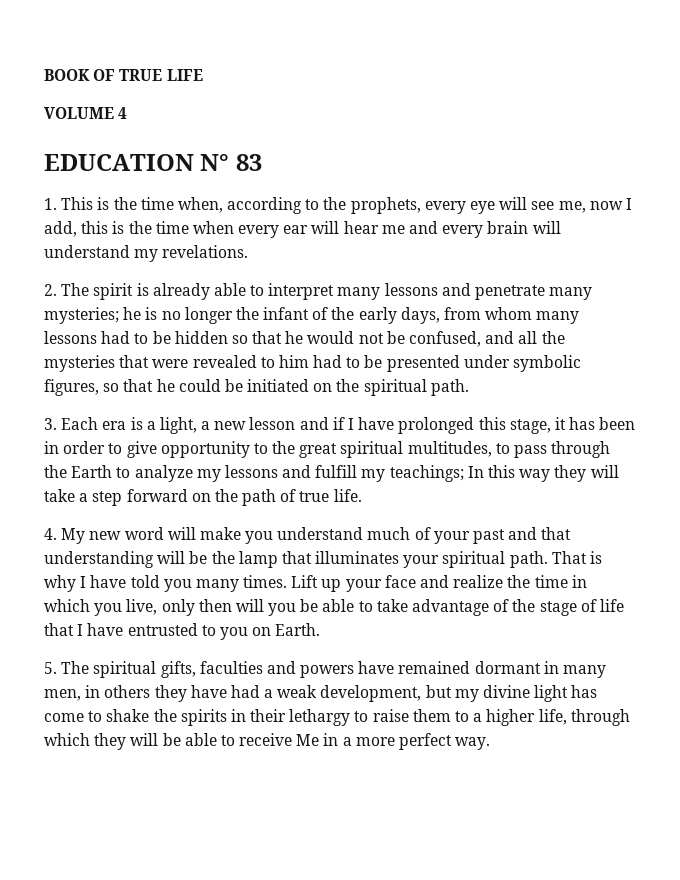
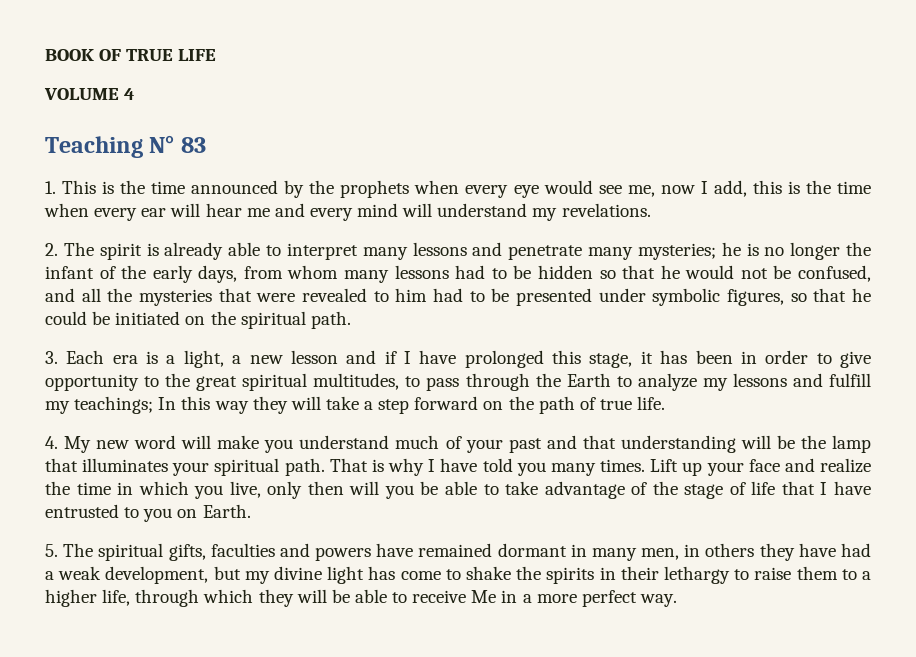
[44,154,194,171] EDUCATION -> [45,136,143,158] Teaching
[177,197,421,214] when, according to the prophets, -> [191,180,460,198] announced by the prophets when
[499,197,528,210] will -> [543,180,593,194] would
[487,221,529,234] brain -> [357,203,399,217] mind

